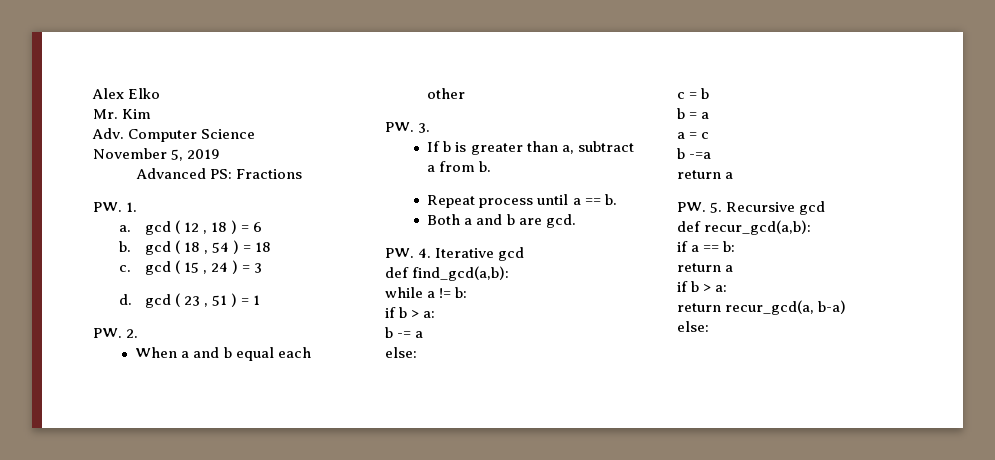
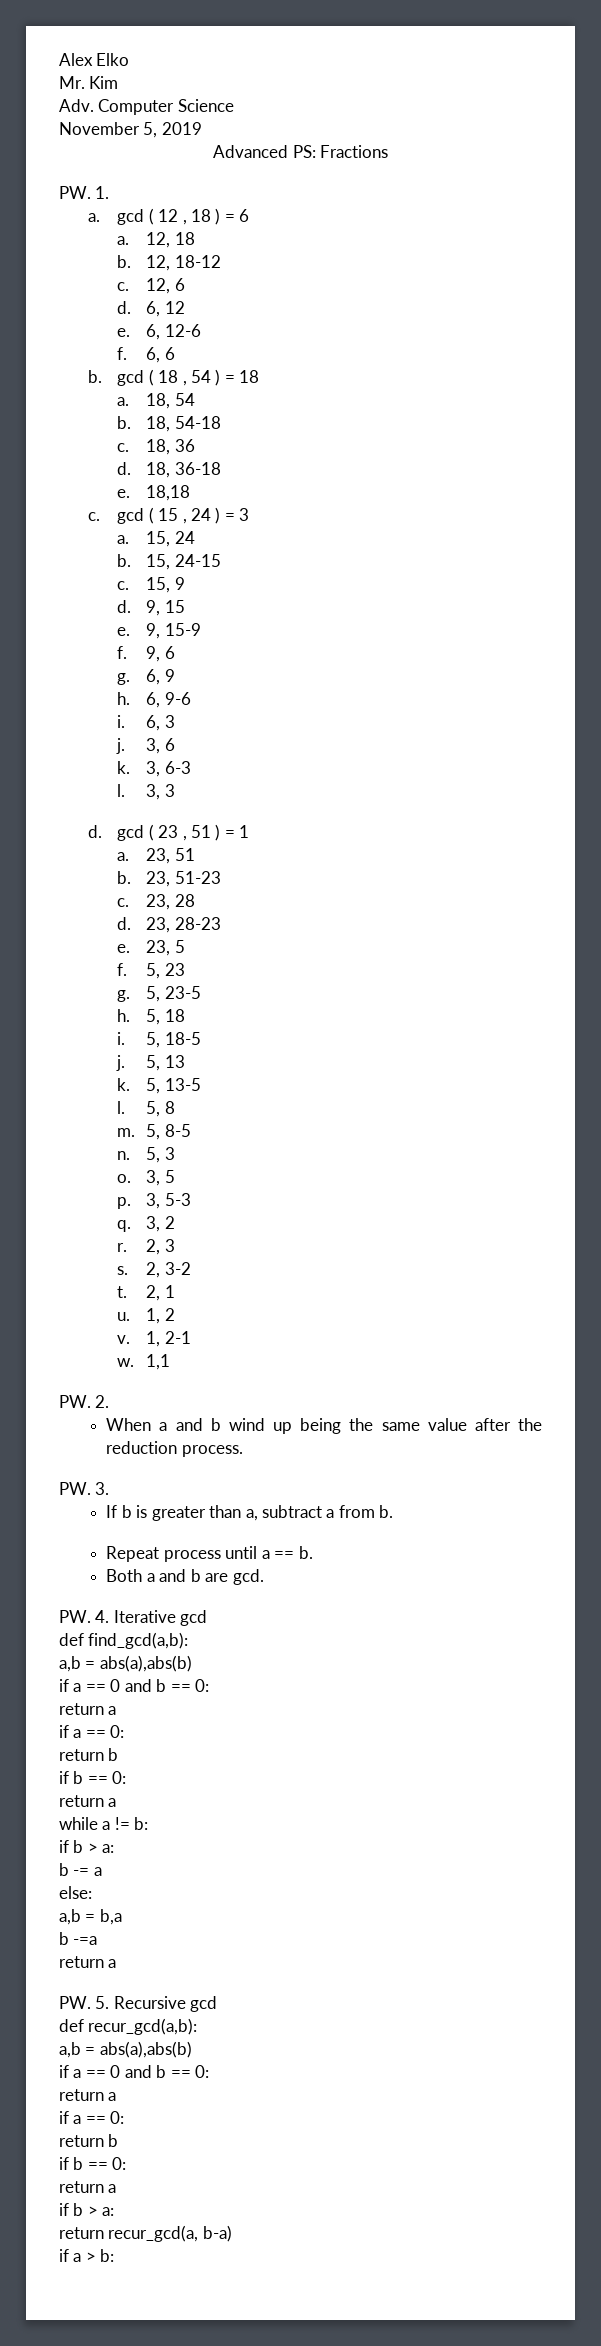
(263, 227) none -> [117,232,195,248] [117,255,221,271] [117,278,185,294] [117,301,185,317] [117,324,201,340] [117,347,175,363] // a. 12, 18 // b. 12, 18-12 // c. 12, 6 // d. 6, 12 // e. 6, 12-6 // f. 6, 6
(272, 247) none -> [117,393,195,409] [117,416,221,432] [117,439,195,455] [117,462,221,478] [117,485,191,501] // a. 18, 54 // b. 18, 54-18 // c. 18, 36 // d. 18, 36-18 // e. 18,18
(263, 268) none -> [117,531,195,547] [117,554,221,570] [117,577,185,593] [117,600,185,616] [117,623,201,639] [117,646,175,662] [117,669,175,685] [117,692,191,708] [117,715,175,731] [116,738,175,754] [117,761,191,777] [117,784,175,800] // a. 15, 24 // b. 15, 24-15 // c. 15, 9 // d. 9, 15 // e. 9, 15-9 // f. 9, 6 // g. 6, 9 // h. 6, 9-6 // i. 6, 3 // j. 3, 6 // k. 3, 6-3 // l. 3, 3
(261, 300) none -> [117,848,195,864] [117,871,221,887] [117,894,195,910] [117,917,221,933] [117,940,185,956] [117,963,185,979] [117,986,201,1002] [117,1009,185,1025] [117,1032,201,1048] [116,1055,185,1071] [117,1078,201,1094] [117,1101,175,1117] [117,1124,191,1140] [117,1147,175,1163] [117,1170,175,1186] [117,1193,191,1209] [117,1216,175,1232] [117,1239,175,1255] [117,1262,191,1278] [117,1285,175,1301] [117,1308,175,1324] [117,1331,191,1347] [117,1354,171,1370] // a. 23, 51 // b. 23, 51-23 // c. 23, 28 // d. 23, 28-23 // e. 23, 5 // f. 5, 23 // g. 5, 23-5 // h. 5, 18 // i. 5, 18-5 // j. 5, 13 // k. 5, 13-5 // l. 5, 8 // m. 5, 8-5 // n. 5, 3 // o. 3, 5 // p. 3, 5-3 // q. 3, 2 // r. 2, 3 // s. 2, 3-2 // t. 2, 1 // u. 1, 2 // v. 1, 2-1 // w. 1,1
[235,347,311,361] [427,88,466,99] equal each other -> [228,1418,542,1434] [106,1441,243,1457] wind up being the same value after the reduction process.
(510, 273) none -> [59,1655,192,1672] [59,1679,210,1692] [59,1703,117,1715] [59,1725,125,1738] [59,1748,119,1761] [59,1771,127,1784] [59,1795,117,1807] // a,b = abs(a),abs(b) // if a == 0 and b == 0: // return a // if a == 0: // return b // if b == 0: // return a
[677,88,710,99] [677,108,710,119] [677,132,710,139] c = b // b = a // a = c -> [59,1909,122,1925] a,b = b,a
[677,241,736,252] // if a == b: -> [59,2041,192,2058] [59,2065,210,2078] [59,2089,117,2101] [59,2111,125,2124] [59,2134,119,2147] [59,2157,127,2170] // a,b = abs(a),abs(b) // if a == 0 and b == 0: // return a // if a == 0: // return b // if b == 0:
[677,321,709,332] else: -> [59,2249,115,2262] if a > b:

